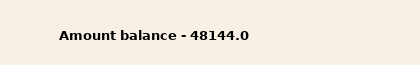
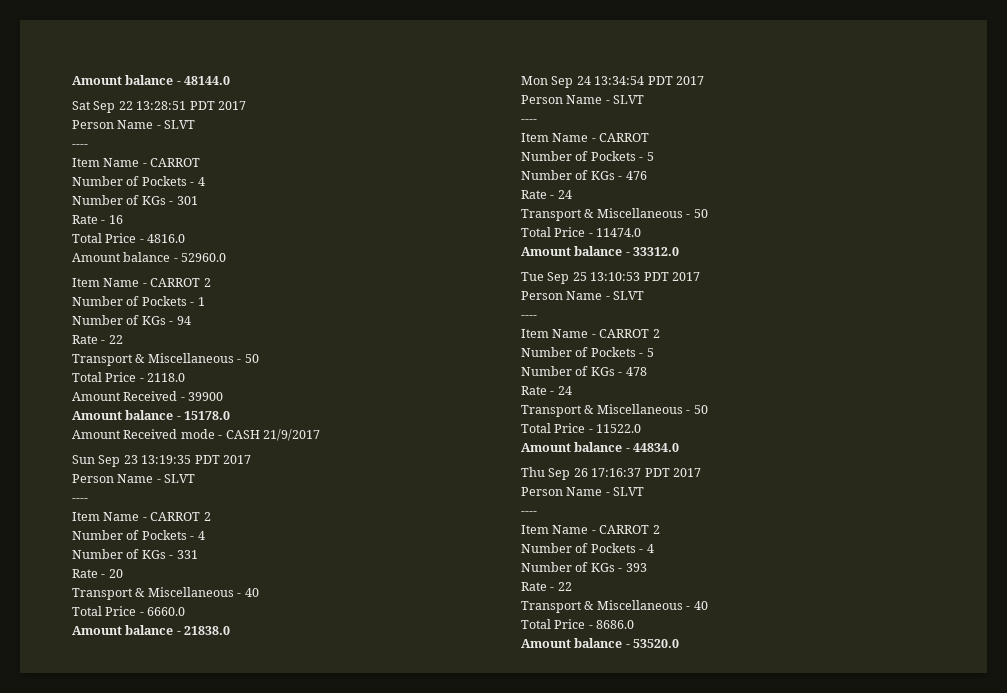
(249, 35) none -> [72,101,246,113] [72,120,196,129] [72,144,88,148] [72,158,201,167] [72,176,205,186] [72,195,198,205] [72,215,123,224] [72,233,186,243] [72,252,227,262] [72,278,211,287] [72,296,205,306] [72,315,191,325] [72,335,123,344] [72,353,259,366] [72,372,186,382] [72,391,224,401] [72,410,231,420] [72,429,320,441] [72,455,251,467] [72,474,196,483] [72,498,88,502] [72,512,211,521] [72,530,205,540] [72,549,198,559] [72,569,123,578] [72,587,259,600] [72,606,186,616] [72,625,231,635] [521,76,704,88] [521,95,645,104] [521,119,537,123] [521,133,650,142] [521,151,654,161] [521,170,647,180] [521,190,572,199] [521,208,708,221] [521,227,642,237] [521,246,680,256] [521,272,700,284] [521,291,645,300] [521,315,537,319] [521,329,660,338] [521,347,654,357] [521,366,647,376] [521,386,572,395] [521,404,708,417] [521,423,642,433] [521,442,680,452] [521,467,701,480] [521,487,645,496] [521,511,537,515] [521,525,660,534] [521,543,654,553] [521,562,647,572] [521,582,572,591] [521,600,708,613] [521,619,635,629] [521,638,680,648] // Sat Sep 22 13:28:51 PDT 2017 // Person Name - SLVT // ---- // Item Name - CARROT // Number of Pockets - 4 // Number of KGs - 301 // Rate - 16 // Total Price - 4816.0 // Amount balance - 52960.0 // Item Name - CARROT 2 // Number of Pockets - 1 // Number of KGs - 94 // Rate - 22 // Transport & Miscellaneous - 50 // Total Price - 2118.0 // Amount Received - 39900 // Amount balance - 15178.0 // Amount Received mode - CASH 21/9/2017 // Sun Sep 23 13:19:35 PDT 2017 // Person Name - SLVT // ---- // Item Name - CARROT 2 // Number of Pockets - 4 // Number of KGs - 331 // Rate - 20 // Transport & Miscellaneous - 40 // Total Price - 6660.0 // Amount balance - 21838.0 // Mon Sep 24 13:34:54 PDT 2017 // Person Name - SLVT // ---- // Item Name - CARROT // Number of Pockets - 5 // Number of KGs - 476 // Rate - 24 // Transport & Miscellaneous - 50 // Total Price - 11474.0 // Amount balance - 33312.0 // Tue Sep 25 13:10:53 PDT 2017 // Person Name - SLVT // ---- // Item Name - CARROT 2 // Number of Pockets - 5 // Number of KGs - 478 // Rate - 24 // Transport & Miscellaneous - 50 // Total Price - 11522.0 // Amount balance - 44834.0 // Thu Sep 26 17:16:37 PDT 2017 // Person Name - SLVT // ---- // Item Name - CARROT 2 // Number of Pockets - 4 // Number of KGs - 393 // Rate - 22 // Transport & Miscellaneous - 40 // Total Price - 8686.0 // Amount balance - 53520.0

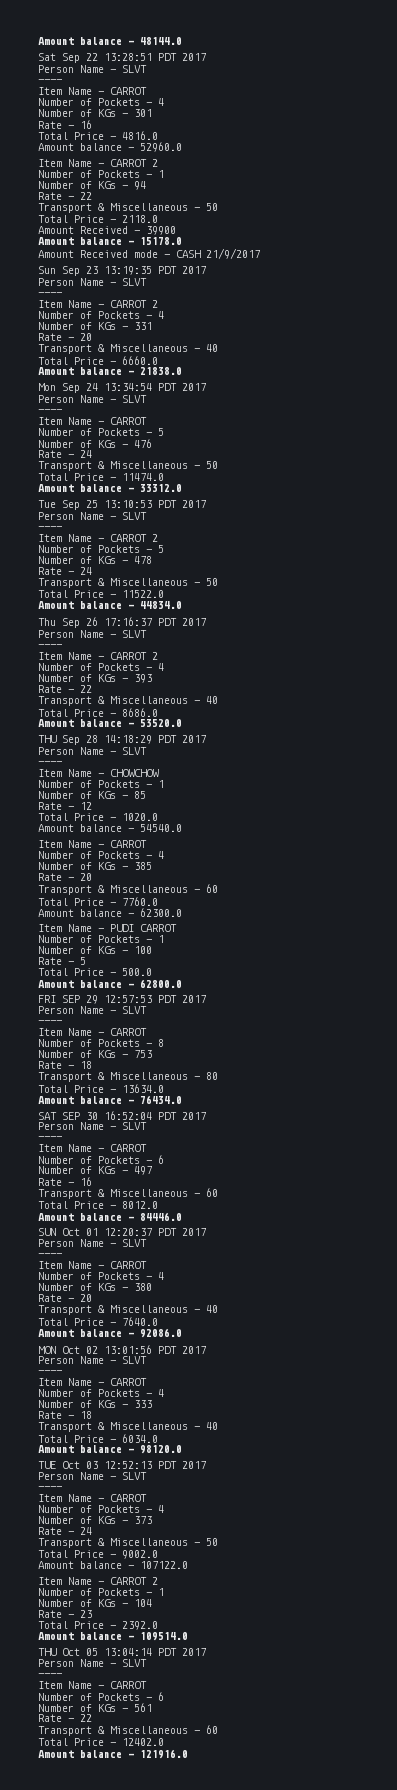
(680, 643) none -> [38,735,206,745] [38,747,147,755] [38,761,62,765] [38,769,159,777] [38,780,164,788] [38,791,146,799] [38,802,92,810] [38,813,158,821] [38,824,182,832] [38,840,147,848] [38,851,164,859] [38,862,152,870] [38,873,92,881] [38,884,218,895] [38,897,158,906] [38,908,182,917] [38,924,177,932] [38,935,164,943] [38,946,152,954] [38,957,86,965] [38,968,152,976] [38,979,182,988] [38,995,206,1004] [38,1006,147,1014] [38,1020,62,1024] [38,1028,147,1036] [38,1039,164,1047] [38,1050,152,1058] [38,1061,92,1069] [38,1072,218,1082] [38,1084,164,1093] [38,1095,182,1104] [38,1111,206,1120] [38,1122,147,1130] [38,1136,62,1140] [38,1144,147,1152] [38,1155,164,1164] [38,1166,152,1175] [38,1177,92,1186] [38,1188,218,1199] [38,1201,158,1209] [38,1212,182,1221] [38,1228,206,1236] [38,1239,147,1247] [38,1253,62,1257] [38,1261,147,1269] [38,1272,164,1280] [38,1283,152,1291] [38,1294,92,1302] [38,1305,218,1315] [38,1317,158,1326] [38,1328,182,1338] [38,1345,206,1354] [38,1356,147,1364] [38,1370,62,1374] [38,1378,147,1386] [38,1389,164,1397] [38,1400,152,1408] [38,1411,92,1419] [38,1422,218,1432] [38,1434,158,1443] [38,1445,182,1454] [38,1461,206,1469] [38,1472,147,1480] [38,1486,62,1490] [38,1494,147,1502] [38,1505,164,1513] [38,1516,152,1524] [38,1527,92,1535] [38,1538,218,1548] [38,1550,158,1559] [38,1561,188,1569] [38,1577,158,1585] [38,1588,164,1596] [38,1599,152,1607] [38,1610,92,1618] [38,1621,158,1630] [38,1632,188,1641] [38,1648,206,1656] [38,1659,147,1667] [38,1673,62,1677] [38,1681,147,1689] [38,1692,164,1701] [38,1703,152,1712] [38,1714,92,1722] [38,1725,218,1736] [38,1738,164,1746] [38,1749,188,1759] // THU Sep 28 14:18:29 PDT 2017 // Person Name - SLVT // ---- // Item Name - CHOWCHOW // Number of Pockets - 1 // Number of KGs - 85 // Rate - 12 // Total Price - 1020.0 // Amount balance - 54540.0 // Item Name - CARROT // Number of Pockets - 4 // Number of KGs - 385 // Rate - 20 // Transport & Miscellaneous - 60 // Total Price - 7760.0 // Amount balance - 62300.0 // Item Name - PUDI CARROT // Number of Pockets - 1 // Number of KGs - 100 // Rate - 5 // Total Price - 500.0 // Amount balance - 62800.0 // FRI SEP 29 12:57:53 PDT 2017 // Person Name - SLVT // ---- // Item Name - CARROT // Number of Pockets - 8 // Number of KGs - 753 // Rate - 18 // Transport & Miscellaneous - 80 // Total Price - 13634.0 // Amount balance - 76434.0 // SAT SEP 30 16:52:04 PDT 2017 // Person Name - SLVT // ---- // Item Name - CARROT // Number of Pockets - 6 // Number of KGs - 497 // Rate - 16 // Transport & Miscellaneous - 60 // Total Price - 8012.0 // Amount balance - 84446.0 // SUN Oct 01 12:20:37 PDT 2017 // Person Name - SLVT // ---- // Item Name - CARROT // Number of Pockets - 4 // Number of KGs - 380 // Rate - 20 // Transport & Miscellaneous - 40 // Total Price - 7640.0 // Amount balance - 92086.0 // MON Oct 02 13:01:56 PDT 2017 // Person Name - SLVT // ---- // Item Name - CARROT // Number of Pockets - 4 // Number of KGs - 333 // Rate - 18 // Transport & Miscellaneous - 40 // Total Price - 6034.0 // Amount balance - 98120.0 // TUE Oct 03 12:52:13 PDT 2017 // Person Name - SLVT // ---- // Item Name - CARROT // Number of Pockets - 4 // Number of KGs - 373 // Rate - 24 // Transport & Miscellaneous - 50 // Total Price - 9002.0 // Amount balance - 107122.0 // Item Name - CARROT 2 // Number of Pockets - 1 // Number of KGs - 104 // Rate - 23 // Total Price - 2392.0 // Amount balance - 109514.0 // THU Oct 05 13:04:14 PDT 2017 // Person Name - SLVT // ---- // Item Name - CARROT // Number of Pockets - 6 // Number of KGs - 561 // Rate - 22 // Transport & Miscellaneous - 60 // Total Price - 12402.0 // Amount balance - 121916.0

